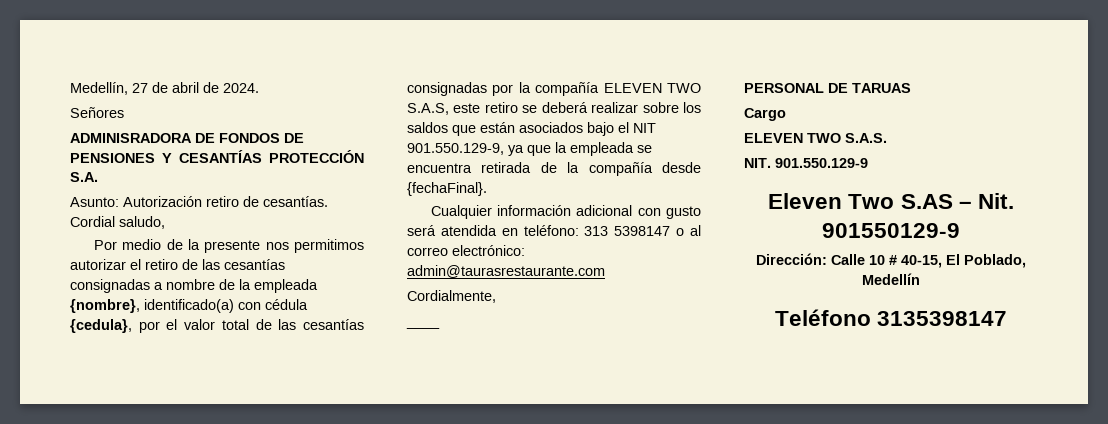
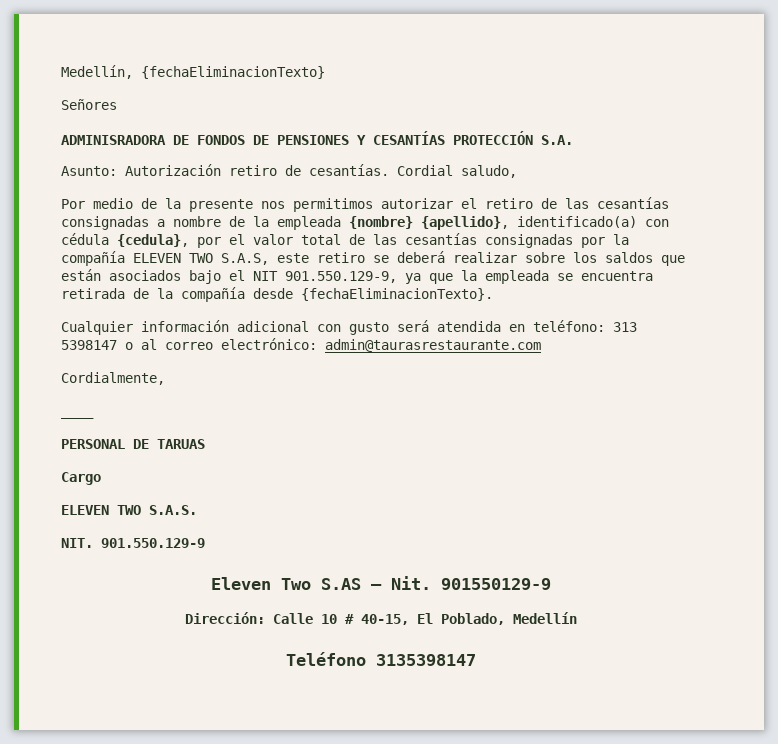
[132,82,259,93] 27 de abril de 2024. -> [141,66,325,79] {fechaEliminacionTexto}
[70,299,140,313] {nombre}, -> [349,216,509,230] {nombre} {apellido},
[407,182,487,196] {fechaFinal}. -> [301,288,493,301] {fechaEliminacionTexto}.

